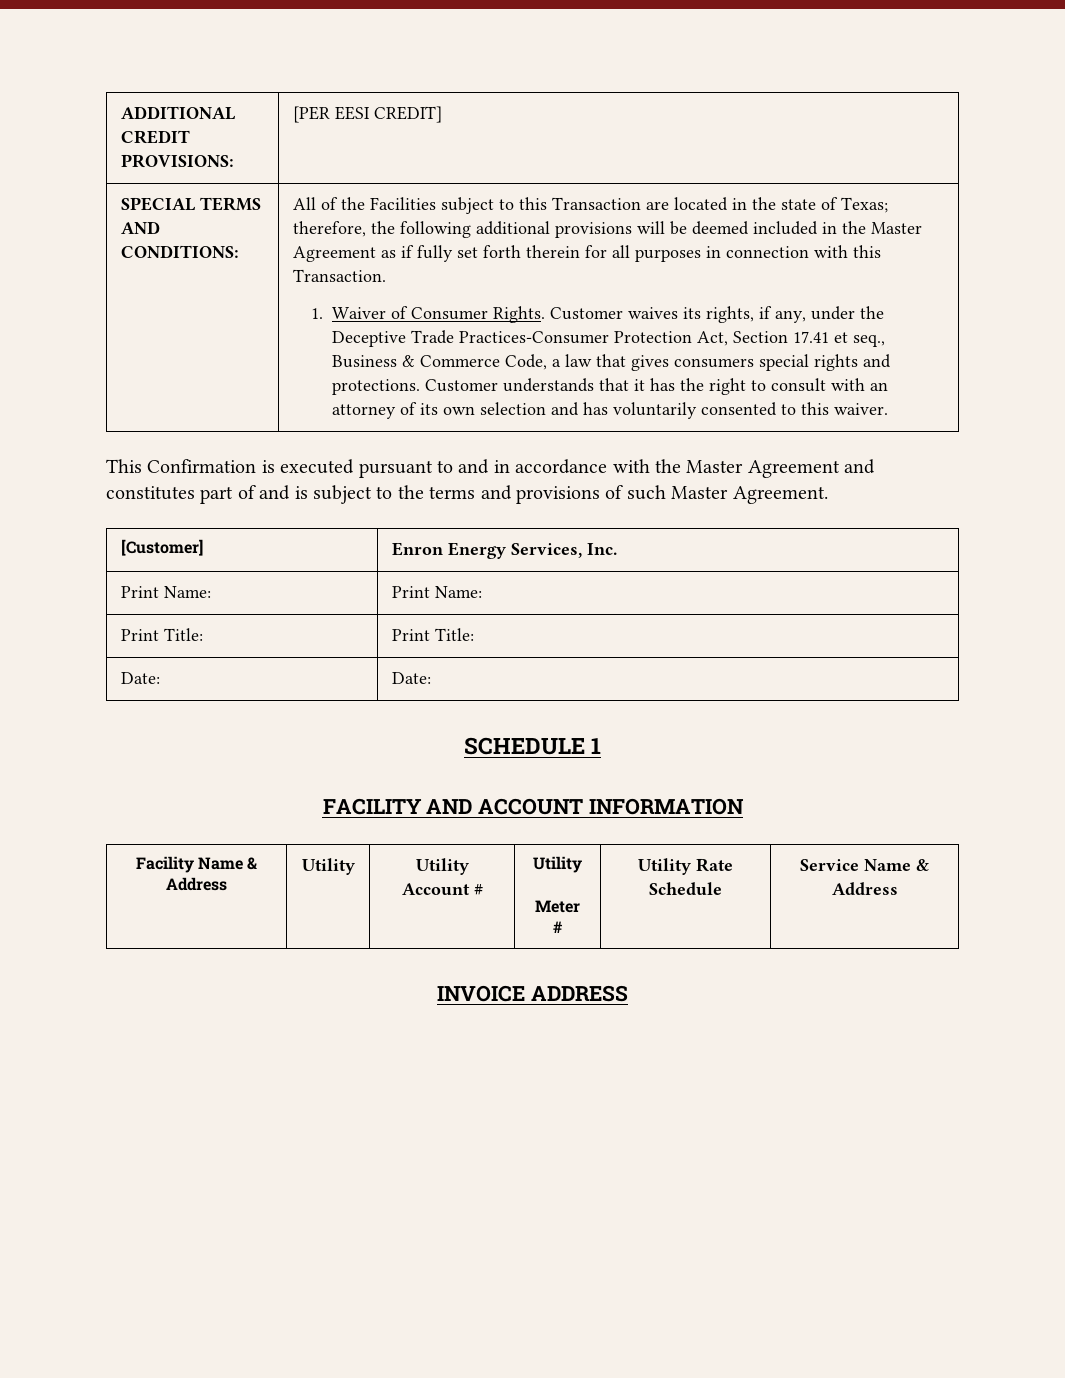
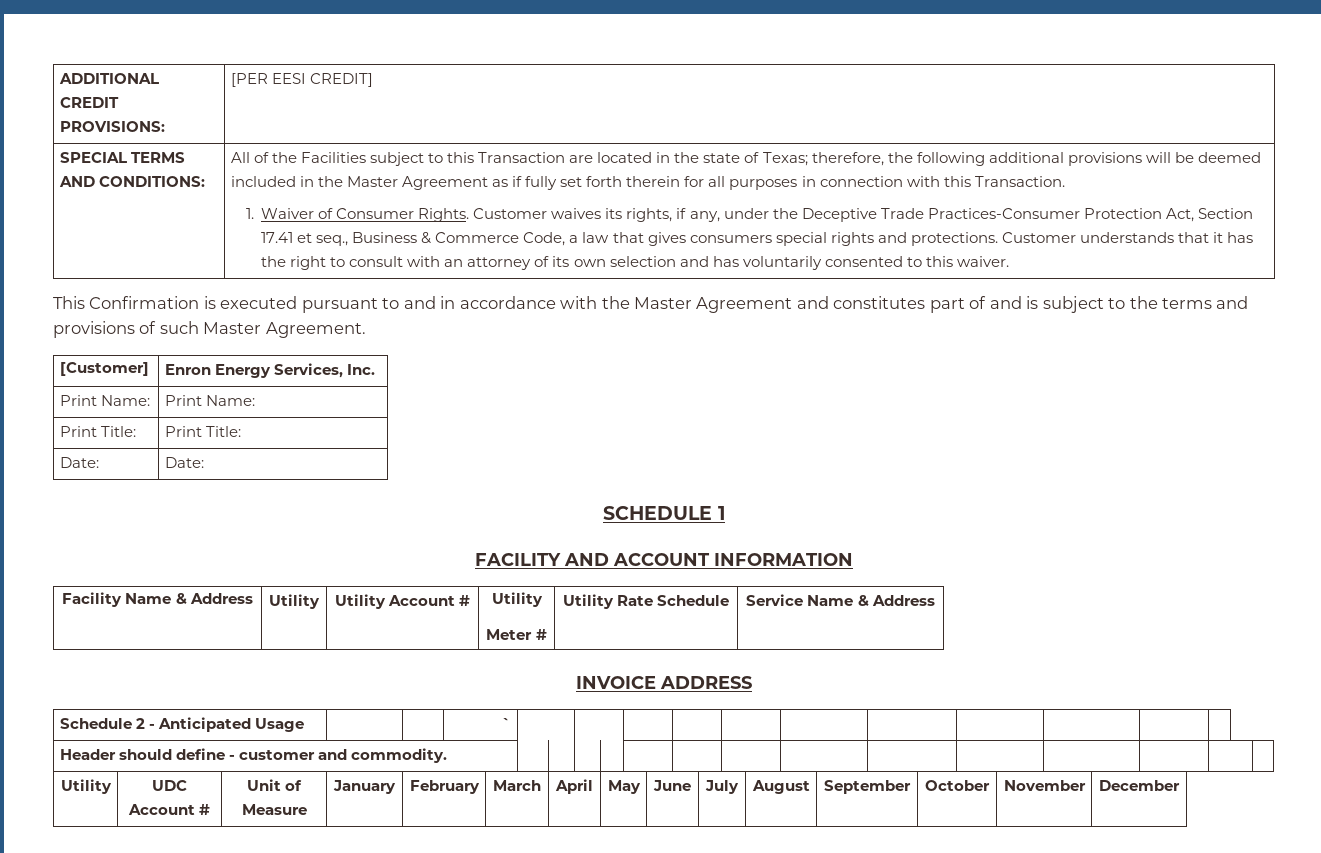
(628, 993) none -> [59,717,305,732] [502,718,512,729] [59,748,448,763] [60,779,112,794] [152,780,187,791] [127,804,211,815] [246,779,303,791] [241,804,307,815] [333,780,397,794] [409,780,480,794] [493,780,541,791] [555,779,593,794] [607,780,641,794] [653,780,691,791] [705,780,739,794] [751,780,810,794] [824,780,911,794] [925,780,990,791] [1003,780,1086,791] [1099,780,1180,791] // Schedule 2 - Anticipated Usage | | | ` | | | | | | | | | | | // Header should define - customer and commodity. | | | | | | | | | | | | | | // Utility | UDC Account # | Unit of Measure | January | February | March | April | May | June | July | August | September | October | November | December

